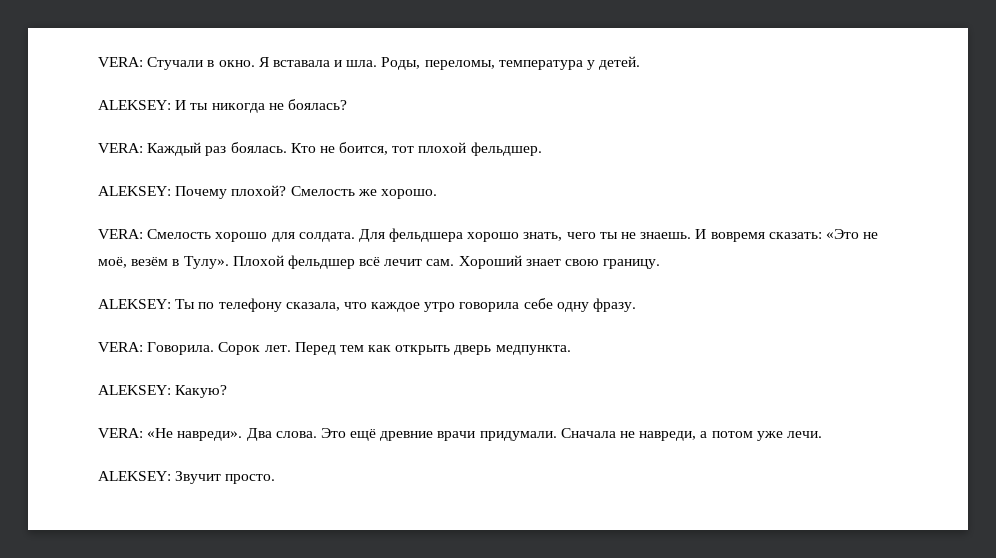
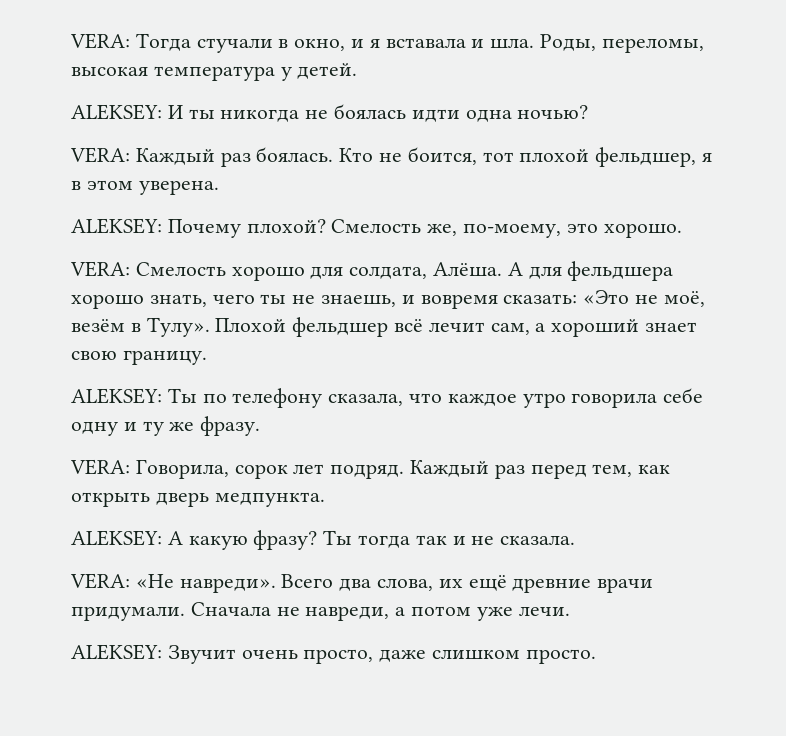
[98,57,269,70] VERA: Стучали в окно. Я -> [70,33,380,53] VERA: Тогда стучали в окно, и я
(495, 65) none -> [71,67,148,76] высокая
[287,99,347,110] боялась? -> [334,104,589,122] боялась идти одна ночью?
[470,142,542,156] фельдшер. -> [595,147,713,167] [71,180,219,195] фельдшер, я в этом уверена.
[357,189,377,196] же -> [427,223,598,238] же, по-моему, это
[298,229,385,242] солдата. Для -> [349,262,562,279] солдата, Алёша. А для
[640,229,707,239] знаешь. И -> [321,295,415,307] знаешь, и
[426,255,522,269] сам. Хороший -> [490,319,640,337] сам, а хороший
(589, 307) none -> [123,421,195,436] и ту же
[147,342,364,355] Говорила. Сорок лет. Перед тем -> [135,459,633,479] Говорила, сорок лет подряд. Каждый раз перед тем,
[175,385,228,398] Какую? -> [167,530,576,550] А какую фразу? Ты тогда так и не сказала.
[246,428,346,441] Два слова. Это -> [281,574,463,591] Всего два слова, их
(222, 477) none -> [241,649,521,664] очень просто, даже слишком

